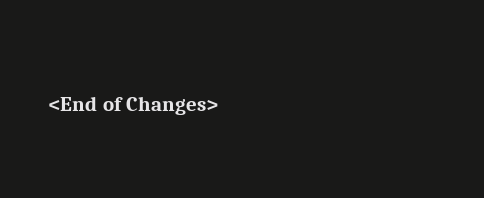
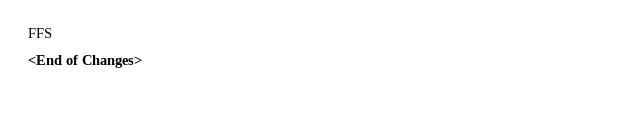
(48, 103) none -> [28,28,52,38] FFS //

